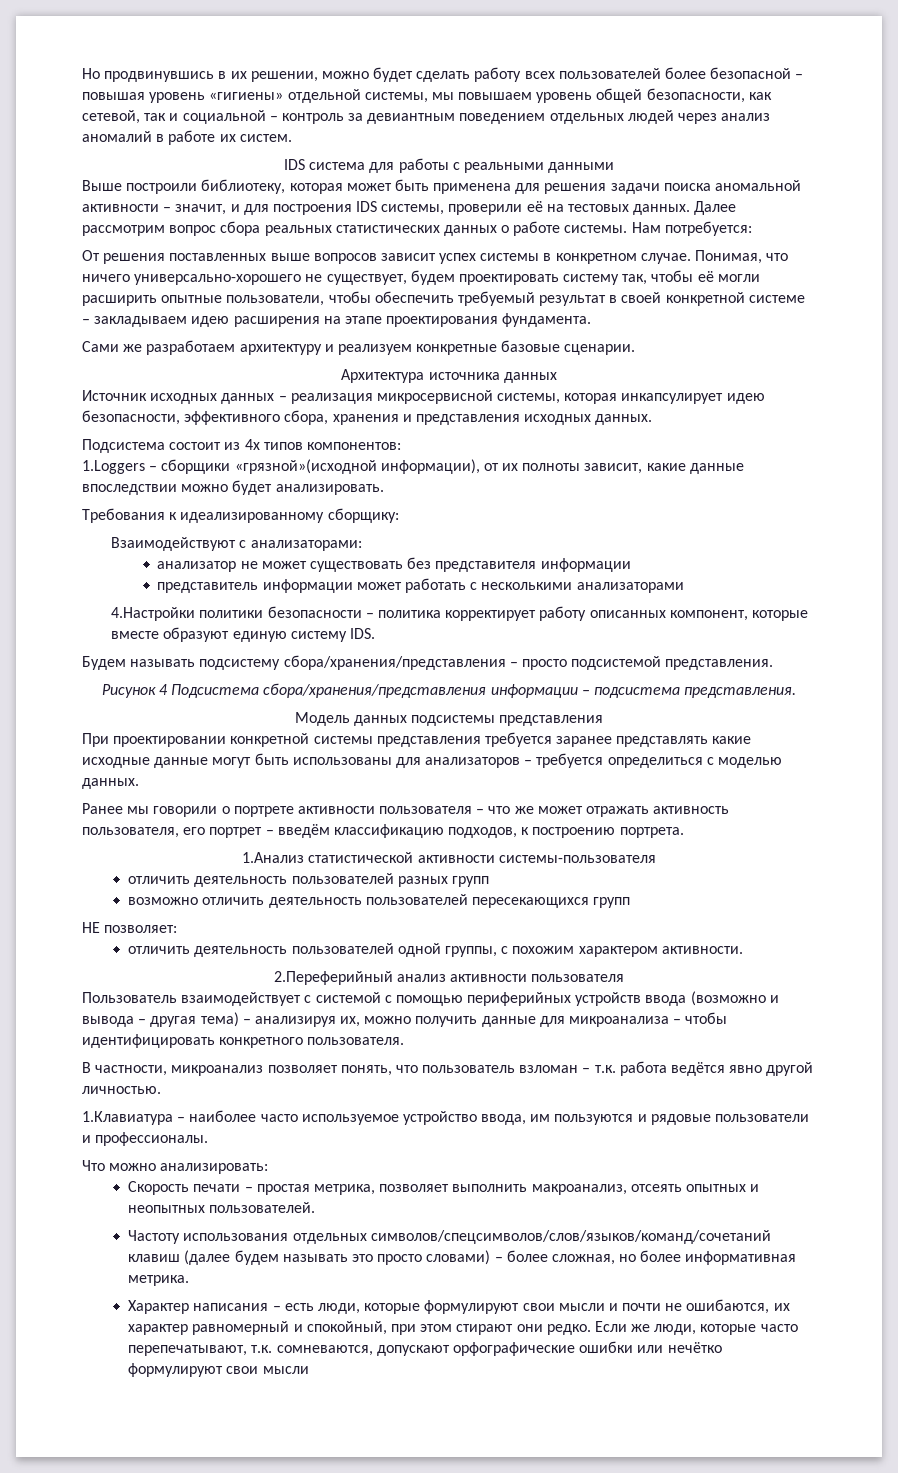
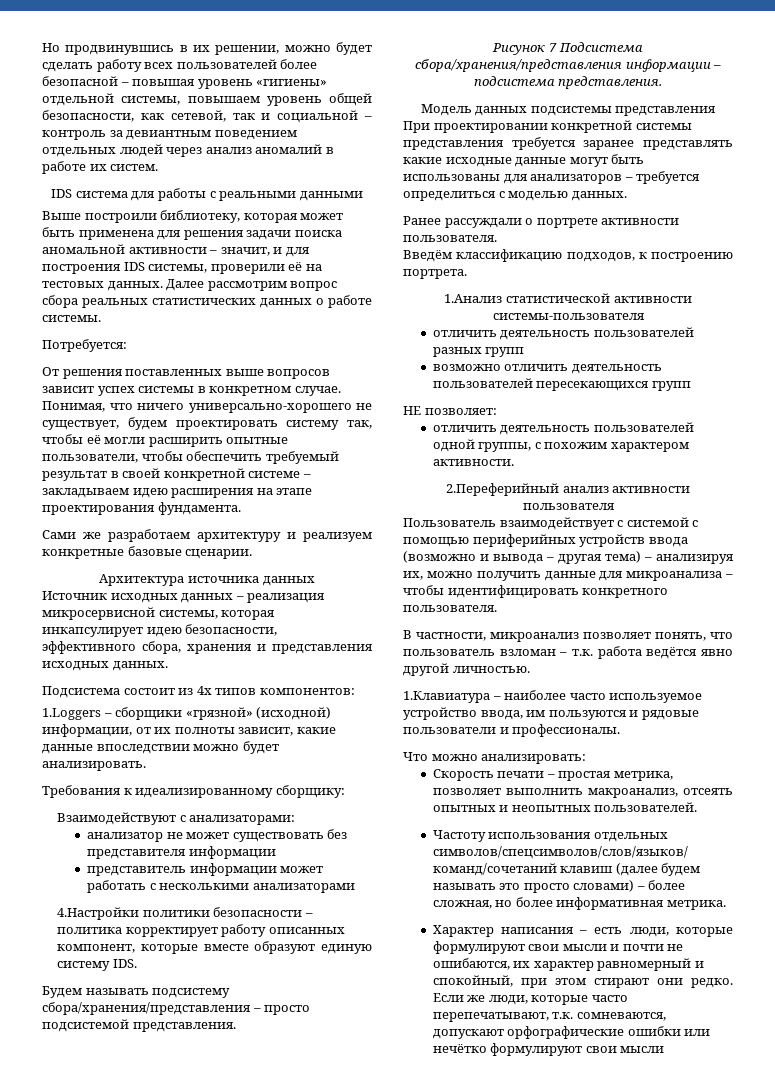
[431,92,454,100] мы -> (181, 100) none
[631,221,752,236] Нам потребуется: -> [42,339,127,352] // Потребуется:
[234,459,480,474] «грязной»(исходной информации), -> [185,707,332,720] [42,724,132,737] «грязной» (исходной) информации,
[159,684,169,695] 4 -> [549,43,557,52] 7
[127,806,218,817] мы говорили -> [444,218,522,228] рассуждали
[379,806,730,817] [82,824,330,838] пользователя – что же может отражать активность пользователя, его портрет – введём -> [403,235,497,242] [403,250,452,262] пользователя. // Введём

